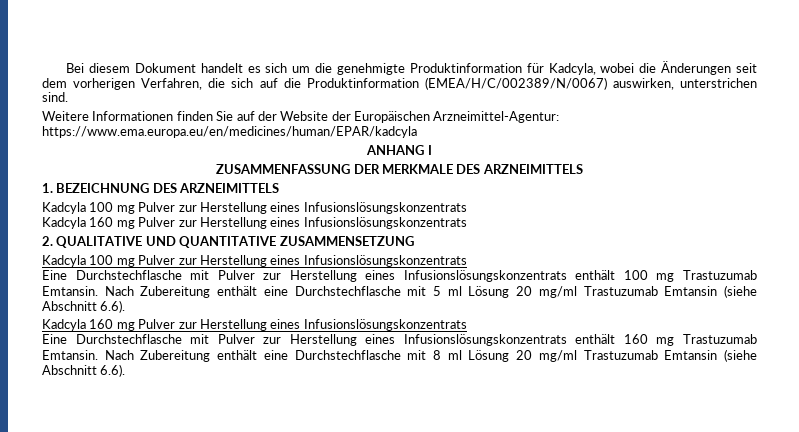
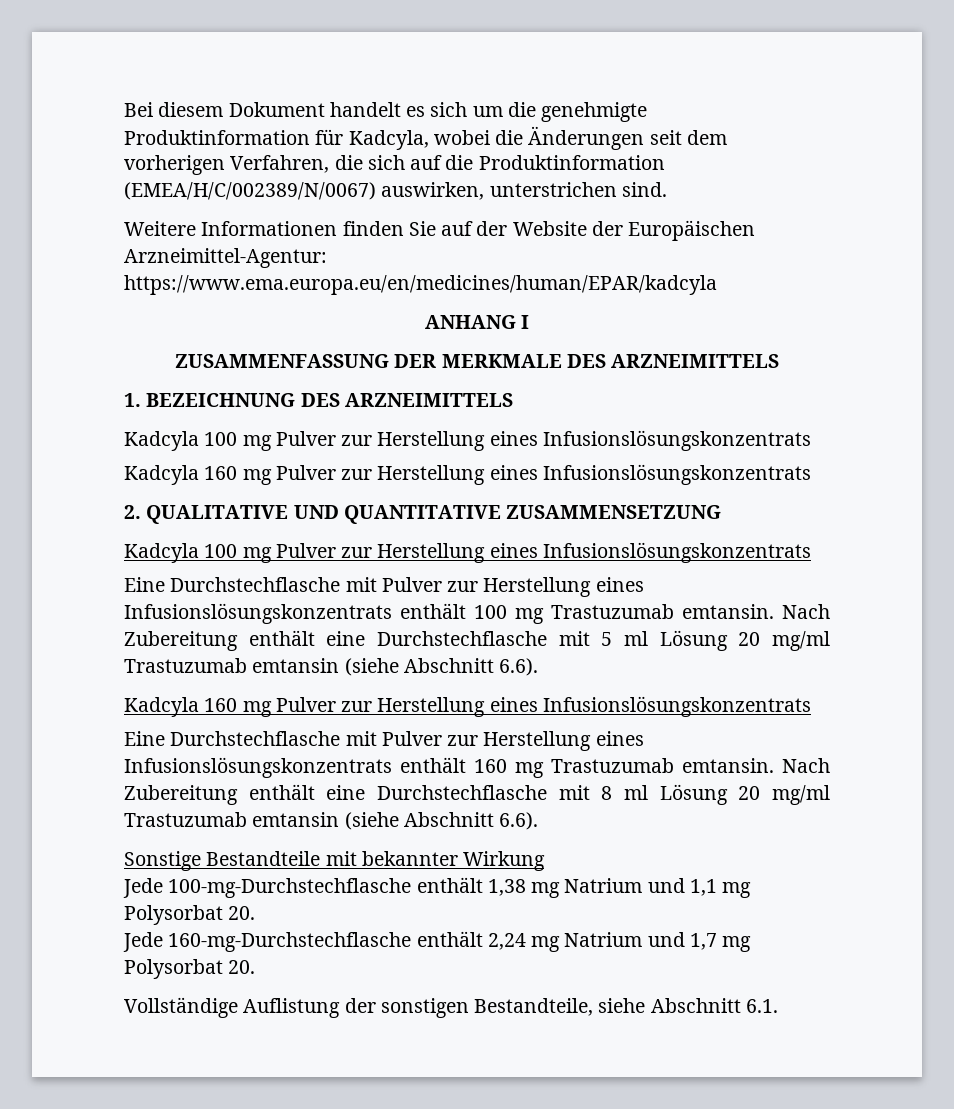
[42,286,98,296] Emtansin. -> [682,604,774,619] emtansin.
[664,286,718,296] Emtansin -> [252,658,340,673] emtansin
[42,350,98,360] Emtansin. -> [682,758,774,773] emtansin.
[664,349,757,362] [42,364,126,377] Emtansin (siehe Abschnitt 6.6). -> [252,812,539,830] [124,851,546,871] [123,877,752,898] [124,905,256,925] [123,931,752,952] [124,959,256,979] [124,997,778,1018] emtansin (siehe Abschnitt 6.6). // Sonstige Bestandteile mit bekannter Wirkung // Jede 100-mg-Durchstechflasche enthält 1,38 mg Natrium und 1,1 mg Polysorbat 20. // Jede 160-mg-Durchstechflasche enthält 2,24 mg Natrium und 1,7 mg Polysorbat 20. // Vollständige Auflistung der sonstigen Bestandteile, siehe Abschnitt 6.1.

